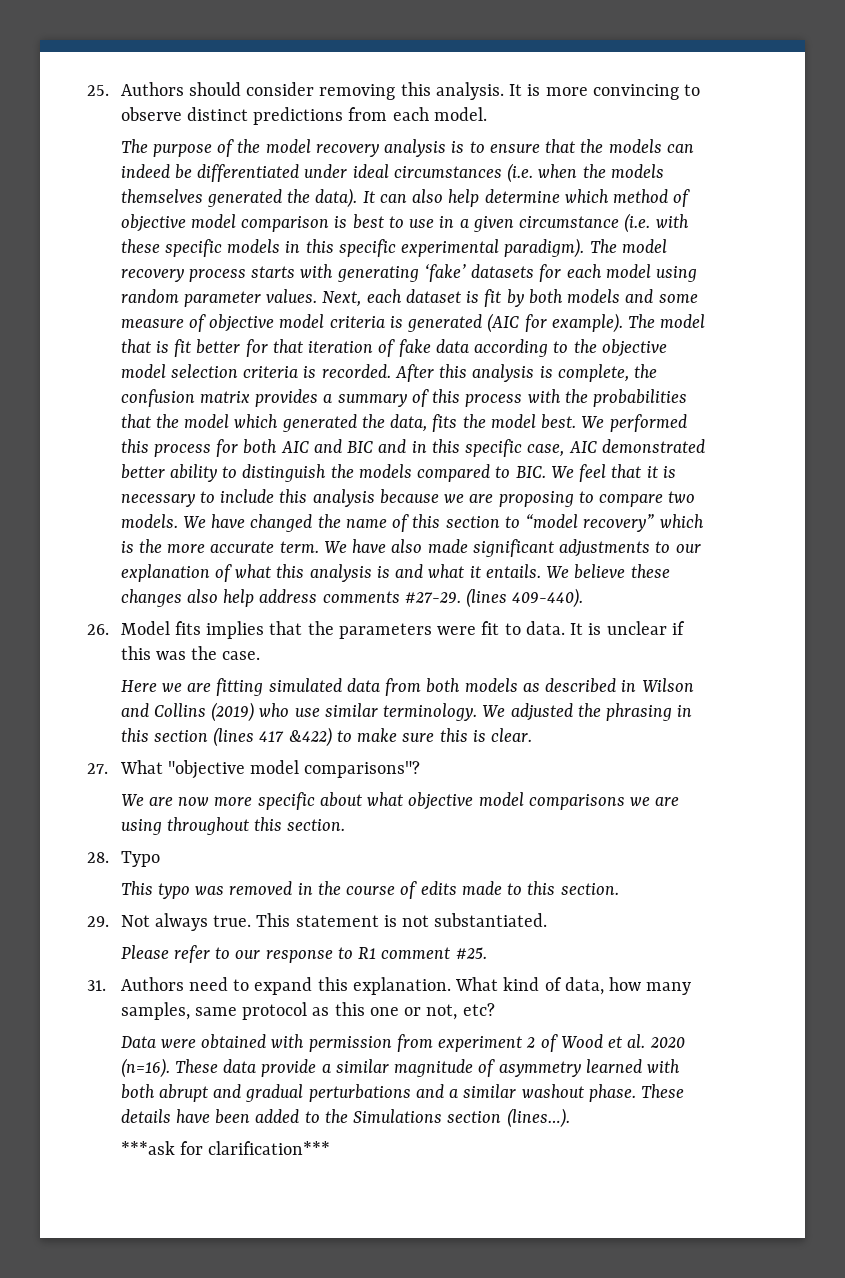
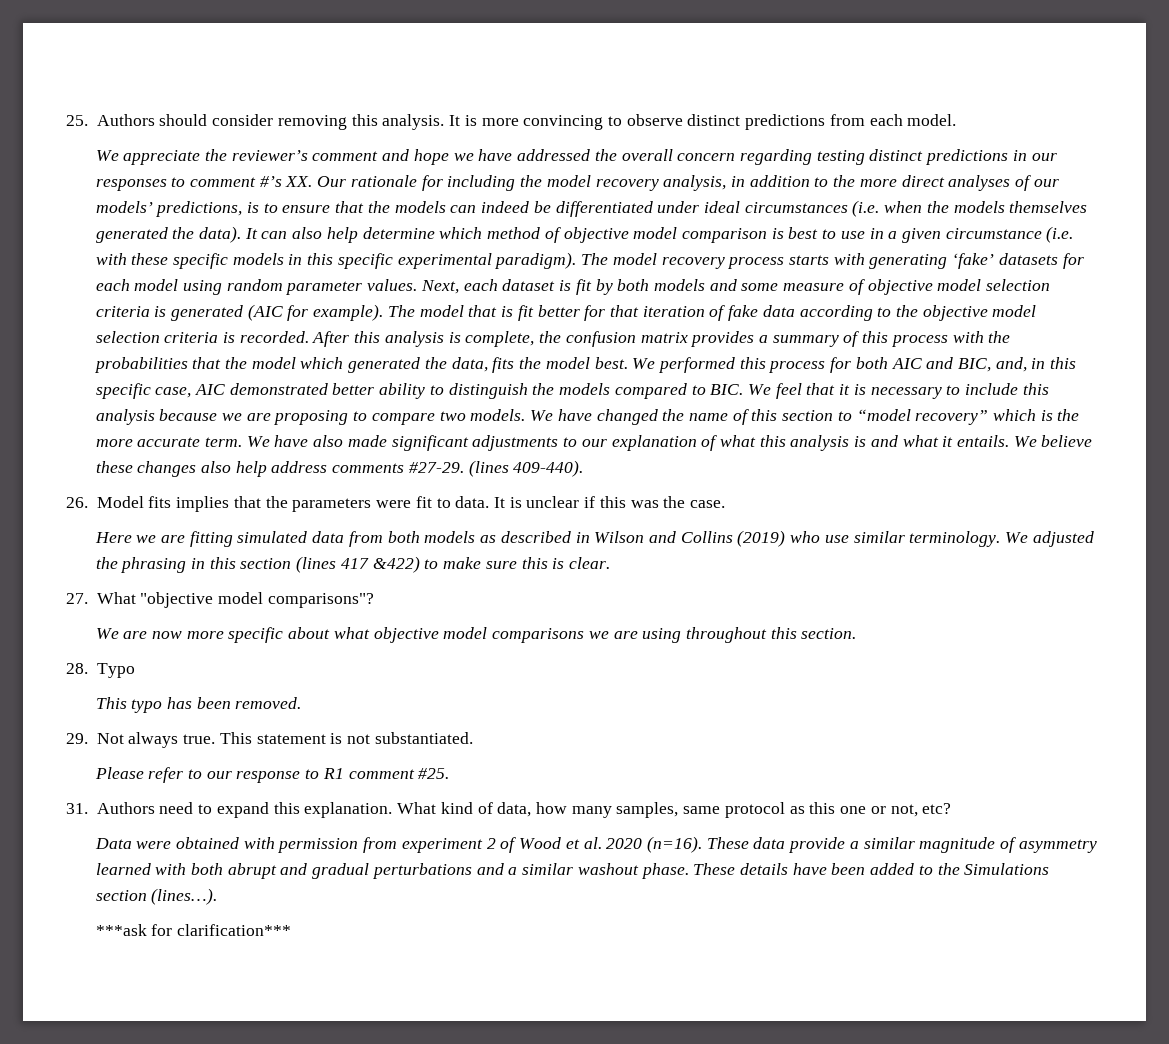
[120,139,447,157] The purpose of the model recovery analysis -> [95,149,1057,165] [95,175,1059,191] [95,201,243,217] We appreciate the reviewer’s comment and hope we have addressed the overall concern regarding testing distinct predictions in our responses to comment #’s XX. Our rationale for including the model recovery analysis, in addition to the more direct analyses of our models’ predictions,
(325, 321) none -> [986,279,1051,291] selection
[347,439,407,453] BIC and -> [958,357,1027,372] BIC, and,
[195,881,619,899] was removed in the course of edits made to this section. -> [166,697,302,709] has been removed.

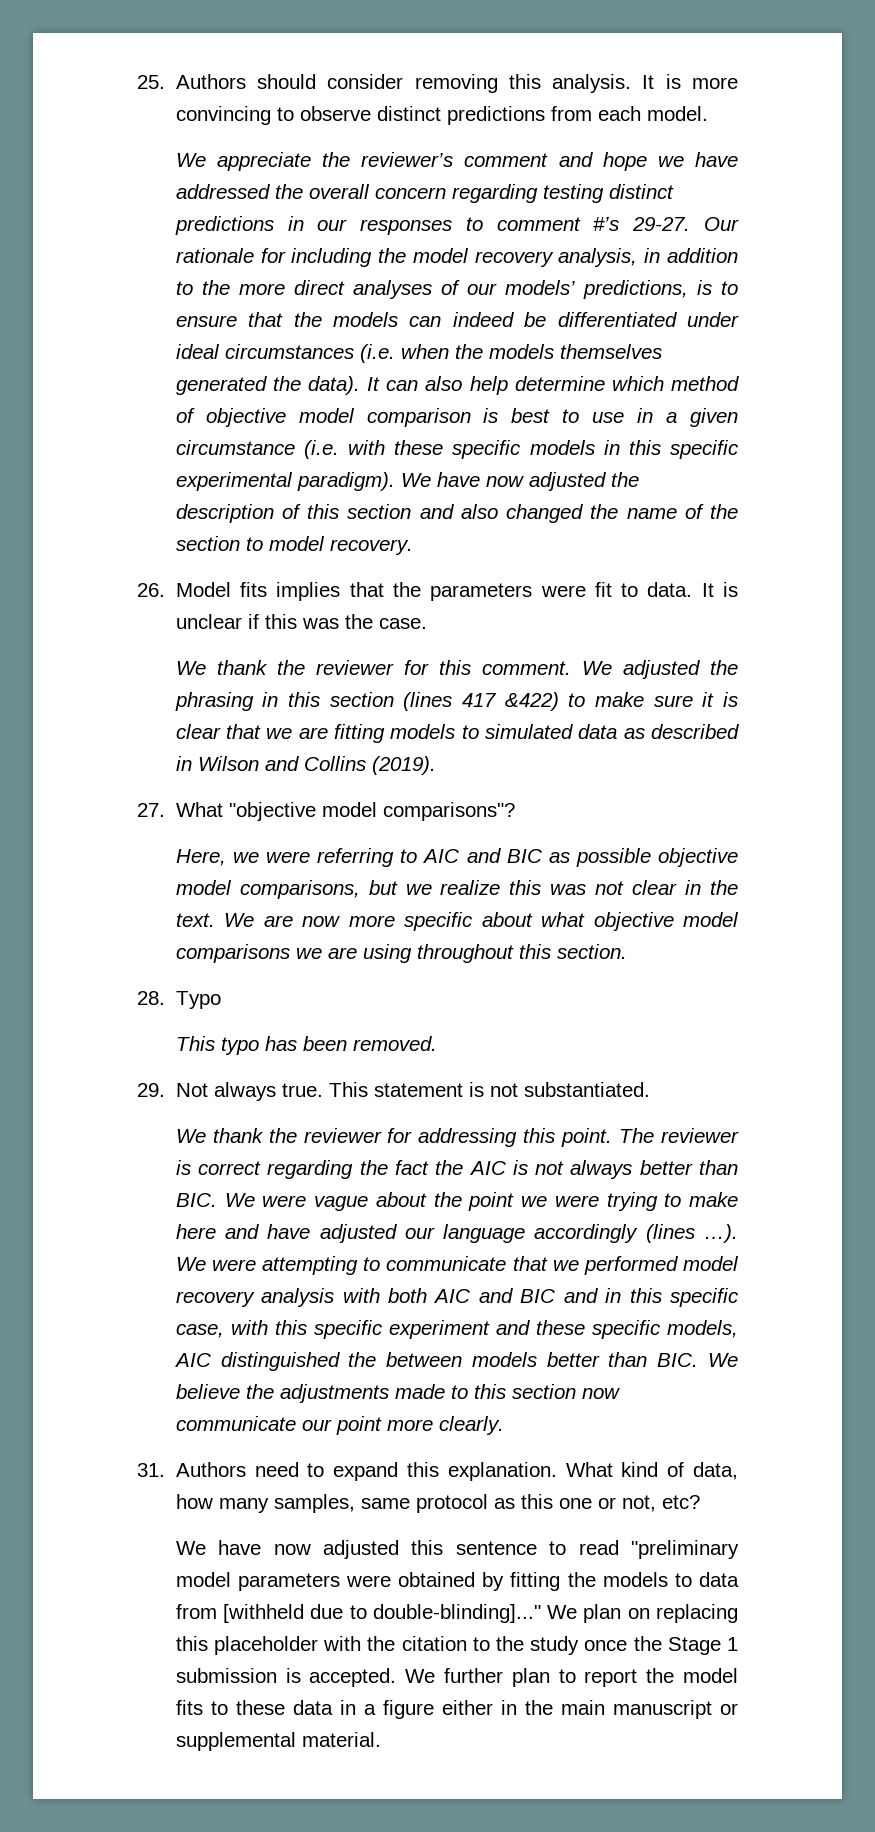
[285,176,313,187] XX. -> [632,217,691,231] 29-27.
[581,253,1084,269] [95,279,1051,295] [95,304,1037,321] [95,331,1011,347] [93,357,1077,373] [95,383,1049,399] [95,409,592,425] The model recovery process starts with generating ‘fake’ datasets for each model using random parameter values. Next, each dataset is fit by both models and some measure of objective model selection criteria is generated (AIC for example). The model that is fit better for that iteration of fake data according to the objective model selection criteria is recorded. After this analysis is complete, the confusion matrix provides a summary of this process with the probabilities that the model which generated the data, fits the model best. We performed this process for both AIC and BIC, and, in this specific case, AIC demonstrated better ability to distinguish the models compared to BIC. We feel that it is necessary to include this analysis because we are proposing to compare two models. We have -> [400,472,639,491] [175,504,498,523] We have now adjusted the description of this section and also
[751,409,778,421] this -> [710,504,738,519] the
[856,409,1080,425] [95,435,1093,451] [95,460,584,477] “model recovery” which is the more accurate term. We have also made significant adjustments to our explanation of what this analysis is and what it entails. We believe these changes also help address comments #27-29. (lines 409-440). -> [268,536,413,555] model recovery.
[94,530,1001,547] Here we are fitting simulated data from both models as described in Wilson and Collins (2019) who use similar terminology. -> [175,660,571,675] We thank the reviewer for this comment.
[521,557,610,569] this is clear. -> [702,692,738,707] [175,724,740,743] [175,756,436,775] it is clear that we are fitting models to simulated data as described in Wilson and Collins (2019).
(374, 600) none -> [175,848,738,867] [175,880,738,899] [175,913,215,927] Here, we were referring to AIC and BIC as possible objective model comparisons, but we realize this was not clear in the text.
[94,767,450,783] Please refer to our response to R1 comment #25. -> [175,1128,739,1147] [175,1160,738,1179] [175,1192,738,1211] [175,1224,738,1243] [175,1256,739,1275] [175,1288,739,1307] [175,1320,738,1339] [173,1352,738,1371] [175,1384,620,1403] [175,1416,504,1435] We thank the reviewer for addressing this point. The reviewer is correct regarding the fact the AIC is not always better than BIC. We were vague about the point we were trying to make here and have adjusted our language accordingly (lines …). We were attempting to communicate that we performed model recovery analysis with both AIC and BIC and in this specific case, with this specific experiment and these specific models, AIC distinguished the between models better than BIC. We believe the adjustments made to this section now communicate our point more clearly.
[94,836,1097,853] [95,863,1050,879] [95,888,218,905] [95,924,291,936] Data were obtained with permission from experiment 2 of Wood et al. 2020 (n=16). These data provide a similar magnitude of asymmetry learned with both abrupt and gradual perturbations and a similar washout phase. These details have been added to the Simulations section (lines…). // ***ask for clarification*** -> [175,1540,739,1559] [175,1572,739,1591] [175,1604,738,1623] [175,1636,738,1655] [175,1668,739,1687] [175,1700,738,1719] [175,1732,381,1751] We have now adjusted this sentence to read "preliminary model parameters were obtained by fitting the models to data from [withheld due to double-blinding]..." We plan on replacing this placeholder with the citation to the study once the Stage 1 submission is accepted. We further plan to report the model fits to these data in a figure either in the main manuscript or supplemental material.

